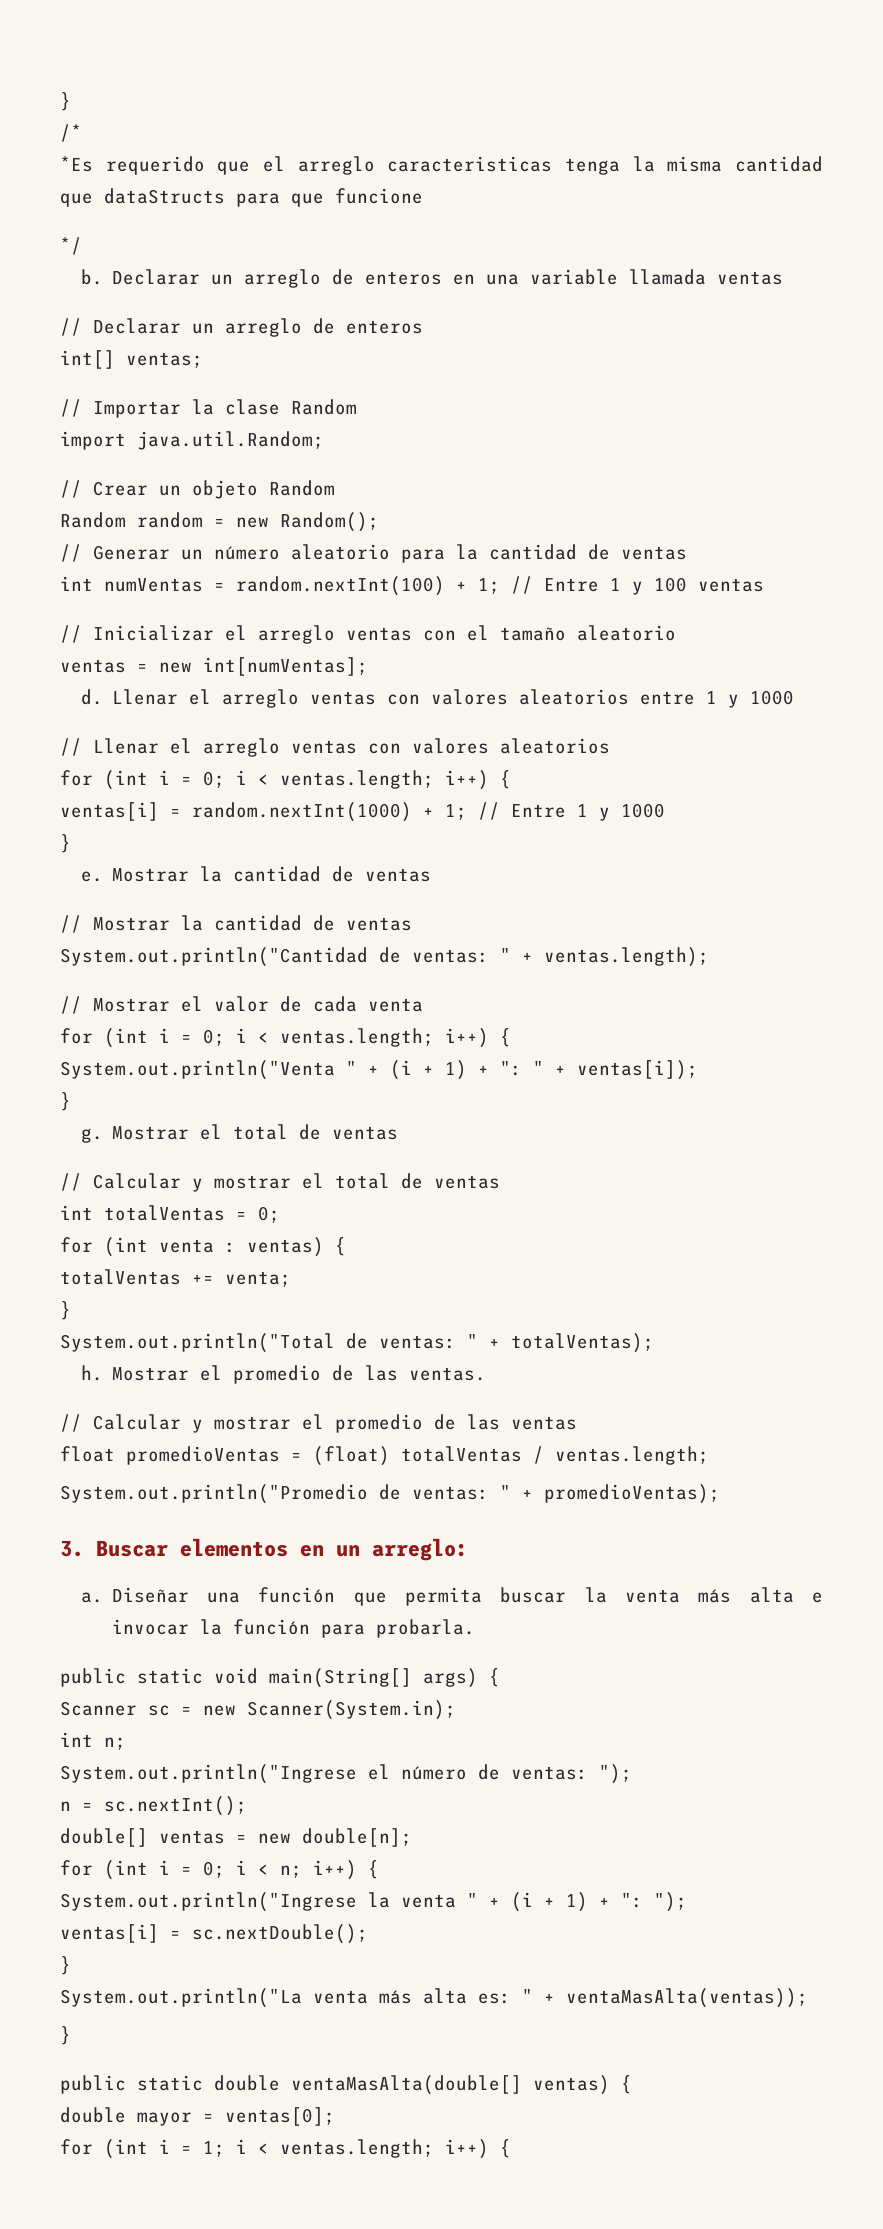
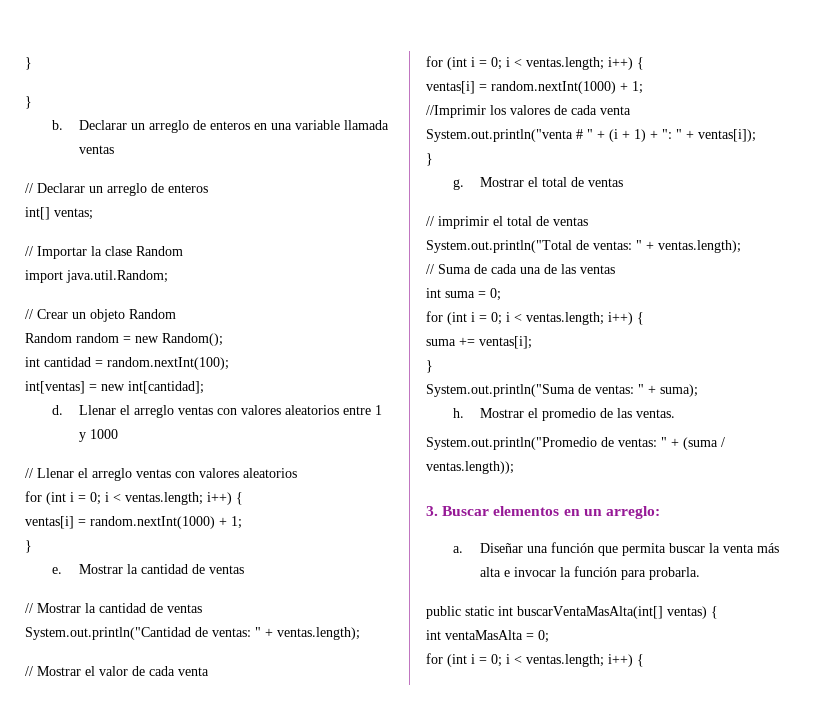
[60,92,71,111] [60,124,82,142] [60,156,823,175] [60,188,423,207] [60,237,82,255] } // /* // *Es requerido que el arreglo caracteristicas tenga la misma cantidad que dataStructs para que funcione // */ -> [25,57,32,70] [25,96,32,109] } // }
[60,544,687,563] [60,576,764,596] [60,625,676,644] [60,657,368,676] // Generar un número aleatorio para la cantidad de ventas // int numVentas = random.nextInt(100) + 1; // Entre 1 y 100 ventas // // Inicializar el arreglo ventas con el tamaño aleatorio // ventas = new int[numVentas]; -> [25,357,229,370] [25,381,204,394] int cantidad = random.nextInt(100); // int[ventas] = new int[cantidad];
[478,802,665,821] // Entre 1 y 1000 -> (242, 522) none
[60,1060,335,1080] System.out.println("Venta -> [426,81,643,94] [426,105,631,118] [426,129,583,142] ventas[i] = random.nextInt(1000) + 1; // //Imprimir los valores de cada venta // System.out.println("venta #
[93,1173,500,1192] [60,1205,280,1223] [60,1237,346,1257] [60,1269,291,1287] [60,1301,71,1320] Calcular y mostrar el total de ventas // int totalVentas = 0; // for (int venta : ventas) { // totalVentas += venta; // } -> [438,216,588,229] imprimir el total de ventas
[511,1333,654,1353] totalVentas); -> [658,240,741,253] [426,264,615,274] [426,288,501,301] [426,311,644,325] [426,336,532,349] [426,360,433,373] [426,384,698,397] ventas.length); // // Suma de cada una de las ventas // int suma = 0; // for (int i = 0; i < ventas.length; i++) { // suma += ventas[i]; // } // System.out.println("Suma de ventas: " + suma);
[60,1414,577,1433] [60,1446,709,1466] // // Calcular y mostrar el promedio de las ventas // float promedioVentas = (float) totalVentas / ventas.length; -> (675, 413) none
[544,1484,720,1504] promedioVentas); -> [683,437,725,450] [426,461,514,474] (suma / ventas.length));
[214,1668,500,1688] [60,1700,456,1720] [60,1732,126,1750] [60,1764,632,1784] [60,1796,247,1816] [60,1828,412,1847] [60,1860,379,1880] [60,1892,687,1912] [60,1924,368,1944] [60,1956,71,1975] [60,1988,808,2008] [60,2026,71,2045] [60,2075,632,2095] [60,2107,335,2126] [60,2139,269,2159] void main(String[] args) { // Scanner sc = new Scanner(System.in); // int n; // System.out.println("Ingrese el número de ventas: "); // n = sc.nextInt(); // double[] ventas = new double[n]; // for (int i = 0; i < n; i++) { // System.out.println("Ingrese la venta " + (i + 1) + ": "); // ventas[i] = sc.nextDouble(); // } // System.out.println("La venta más alta es: " + ventaMasAlta(ventas)); // } // public static double ventaMasAlta(double[] ventas) { // double mayor = ventas[0]; // for (int i = 1; i < -> [498,606,718,619] [426,630,549,643] [426,653,522,667] int buscarVentaMasAlta(int[] ventas) { // int ventaMasAlta = 0; // for (int i = 0; i <

